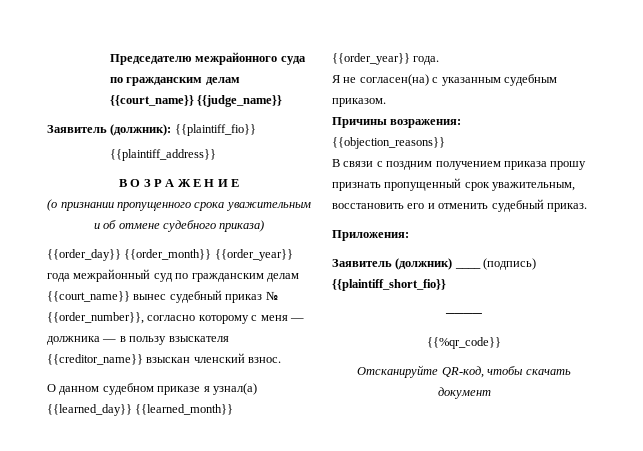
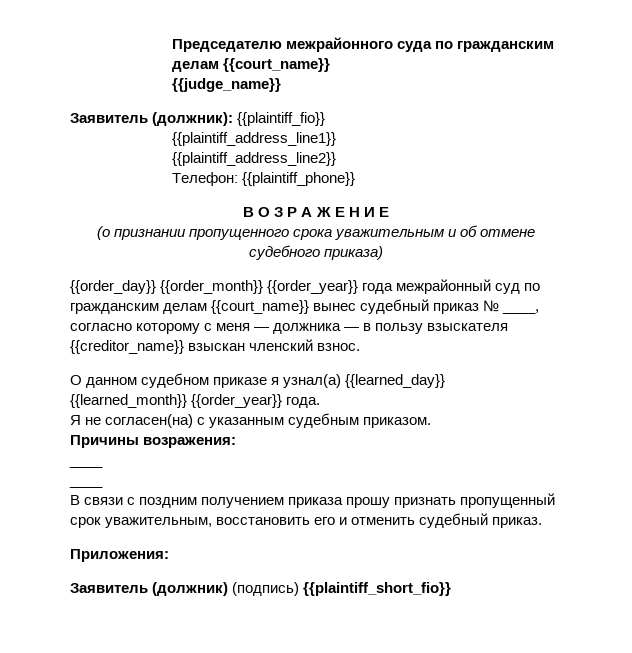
(194, 100) none -> (330, 65) //
[109,149,216,161] {{plaintiff_address}} -> [171,132,336,146] [171,152,336,166] [171,172,355,186] {{plaintiff_address_line1}} // {{plaintiff_address_line2}} // Телефон: {{plaintiff_phone}}
[47,312,144,324] {{order_number}}, -> [502,309,540,314] ____,
[332,137,445,149] {{objection_reasons}} -> [69,465,103,468] [69,485,103,488] ____ // ____
[454,267,481,269] ____ -> (229, 589) none
[445,313,482,317] [427,337,501,349] [357,365,571,378] [437,387,491,399] // ──── // {{%qr_code}} // Отсканируйте QR-код, чтобы скачать документ -> (452, 589) none

